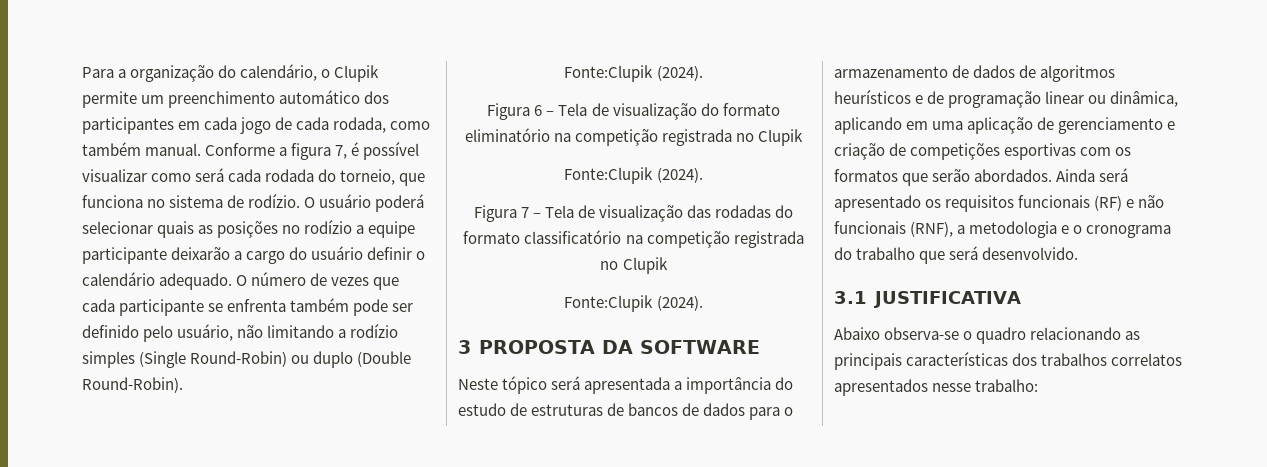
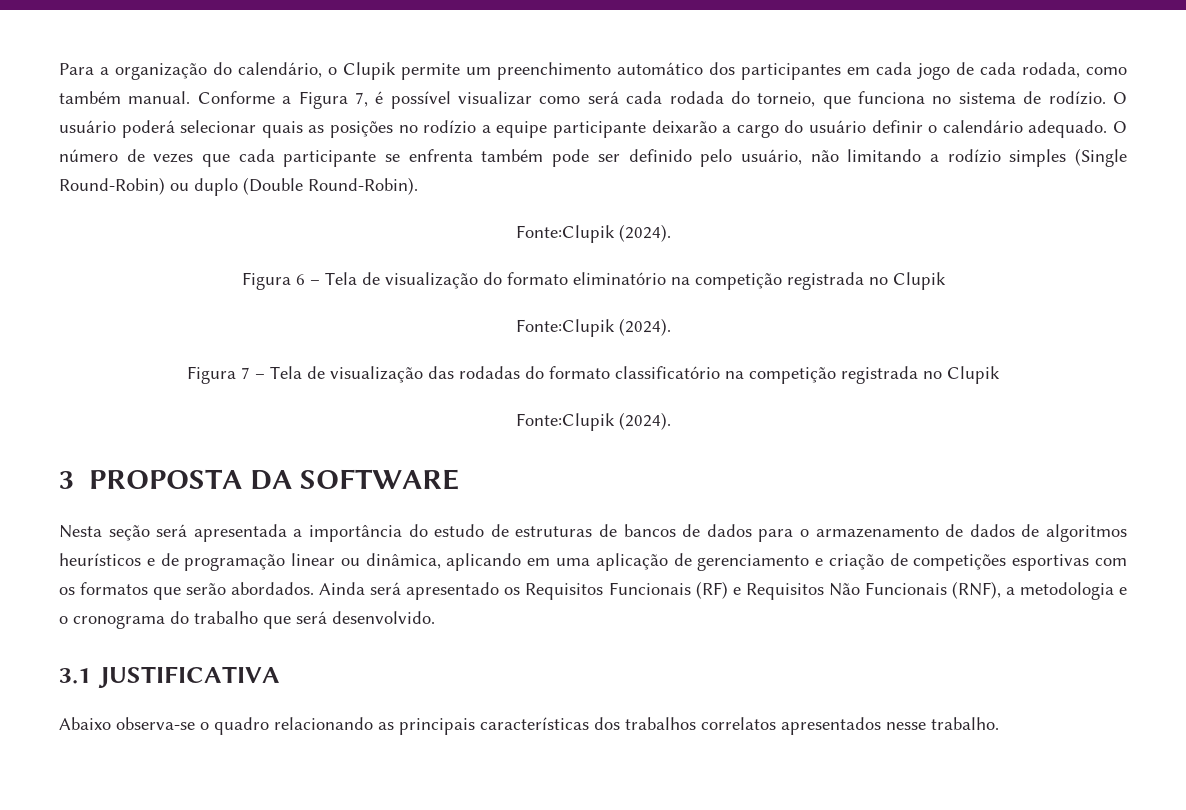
[291,143,332,160] figura -> [298,91,348,109] Figura
[458,376,548,394] Neste tópico -> [59,525,150,541] Nesta seção
[945,195,1165,212] [834,221,906,234] requisitos funcionais (RF) e não funcionais -> [525,581,947,600] Requisitos Funcionais (RF) e Requisitos Não Funcionais
[975,379,1039,392] trabalho: -> [931,717,999,730] trabalho.

